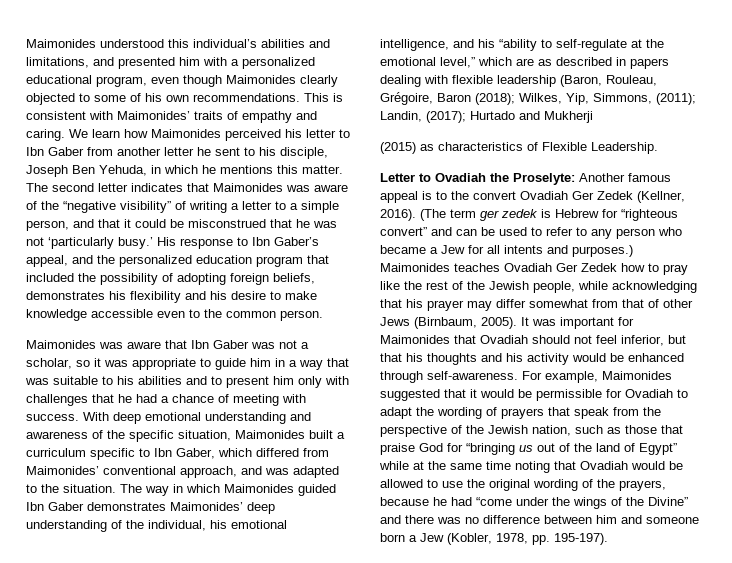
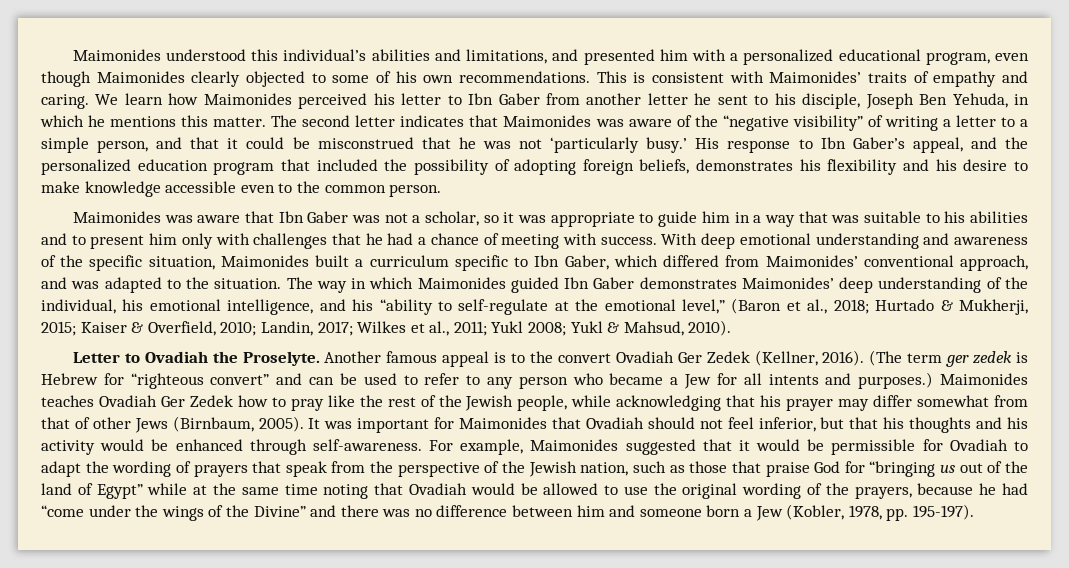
[478,57,669,69] [380,75,657,87] [380,92,696,105] [380,111,593,123] [380,142,658,154] which are as described in papers dealing with flexible leadership (Baron, Rouleau, Grégoire, Baron (2018); Wilkes, Yip, Simmons, (2011); Landin, (2017); Hurtado and Mukherji // (2015) as characteristics of Flexible Leadership. -> [731,298,1028,315] [41,320,732,336] (Baron et al., 2018; Hurtado & Mukherji, 2015; Kaiser & Overfield, 2010; Landin, 2017; Wilkes et al., 2011; Yukl 2008; Yukl & Mahsud, 2010).
[513,173,575,185] Proselyte: -> [242,351,320,366] Proselyte.

